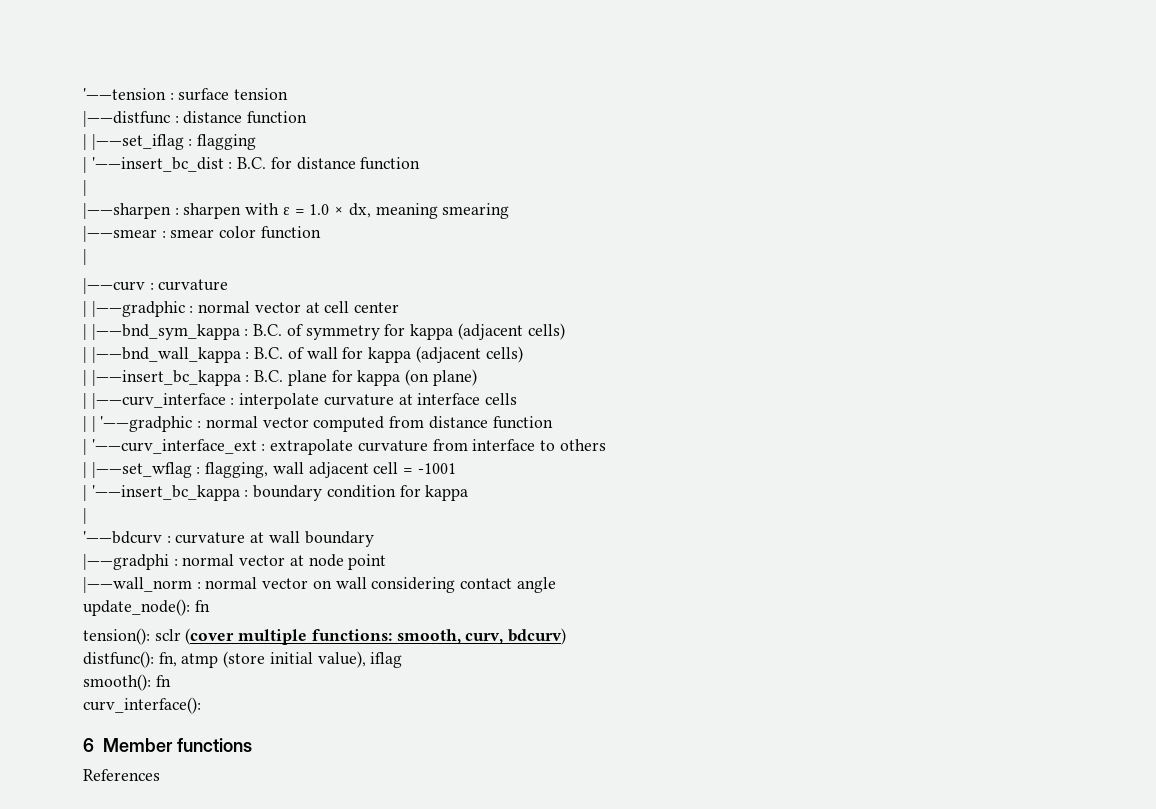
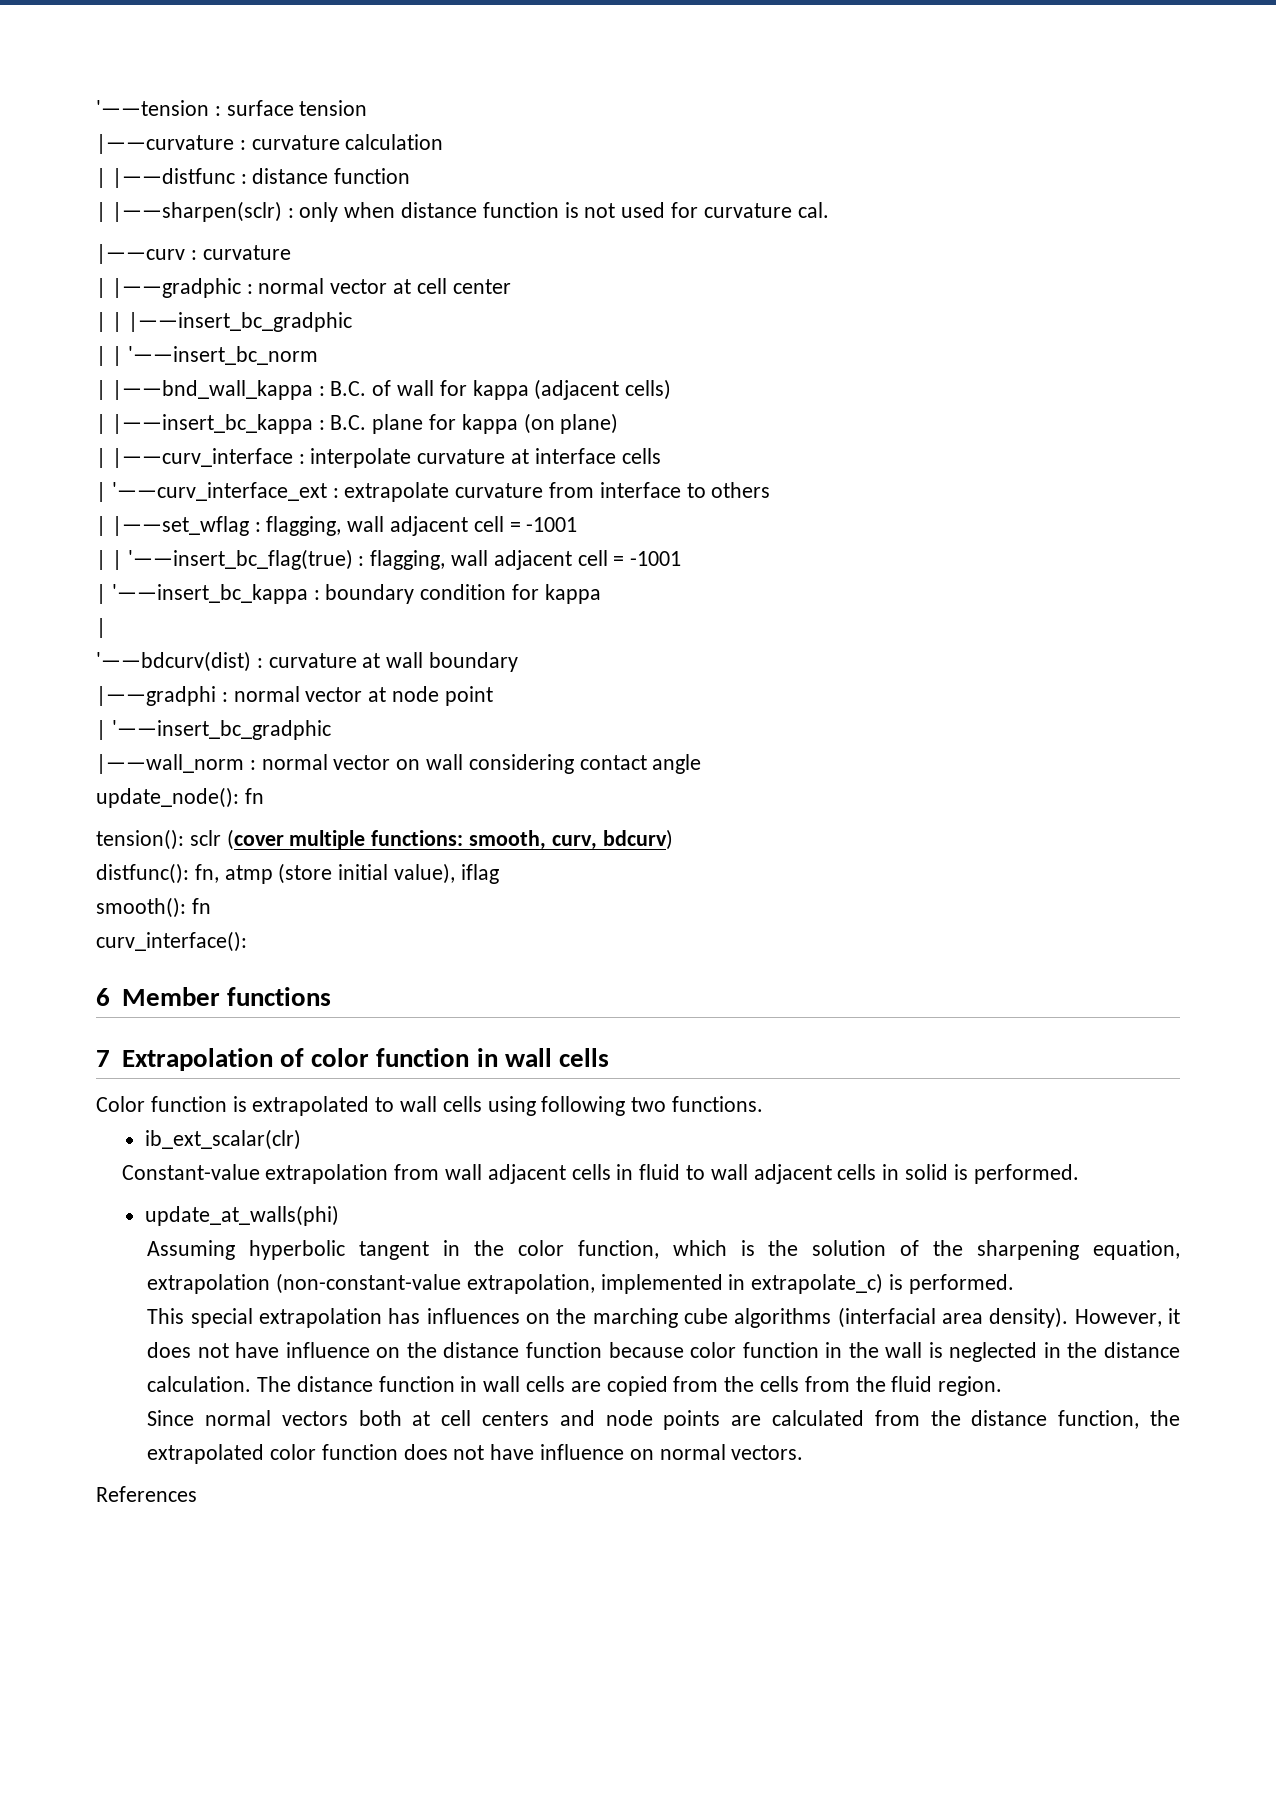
(289, 94) none -> [96,134,444,154] [96,168,106,188] |——curvature : curvature calculation // |
[91,134,257,150] [83,157,421,173] [83,180,87,196] [83,203,510,219] [83,226,321,242] [83,249,87,265] |——set_iflag : flagging // | '——insert_bc_dist : B.C. for distance function // | // |——sharpen : sharpen with ε = 1.0 × dx, meaning smearing // |——smear : smear color function // | -> [111,201,829,222] |——sharpen(sclr) : only when distance function is not used for curvature cal.
[91,323,565,340] |——bnd_sym_kappa : B.C. of symmetry for kappa (adjacent cells) -> [111,312,352,332] [96,346,318,366] | |——insert_bc_gradphic // | | '——insert_bc_norm
[83,416,553,432] // | | '——gradphic : normal vector computed from distance function -> (661, 456) none
(456, 468) none -> [96,549,682,570] // | | '——insert_bc_flag(true) : flagging, wall adjacent cell = -1001
[83,531,162,544] '——bdcurv -> [96,651,251,672] '——bdcurv(dist)
(387, 562) none -> [96,720,331,740] // | '——insert_bc_gradphic
(252, 745) none -> [96,1048,610,1071] [96,1096,764,1116] [145,1129,302,1150] [121,1164,1079,1184] [145,1205,340,1226] [147,1240,1180,1260] [147,1273,1014,1294] [147,1307,1180,1328] [147,1342,1180,1362] [147,1376,1003,1396] [147,1410,1180,1430] [147,1444,804,1464] // 7 Extrapolation of color function in wall cells // Color function is extrapolated to wall cells using following two functions. // ib_ext_scalar(clr) // Constant-value extrapolation from wall adjacent cells in fluid to wall adjacent cells in solid is performed. // update_at_walls(phi) // Assuming hyperbolic tangent in the color function, which is the solution of the sharpening equation, extrapolation (non-constant-value extrapolation, implemented in extrapolate_c) is performed. // This special extrapolation has influences on the marching cube algorithms (interfacial area density). However, it does not have influence on the distance function because color function in the wall is neglected in the distance calculation. The distance function in wall cells are copied from the cells from the fluid region. // Since normal vectors both at cell centers and node points are calculated from the distance function, the extrapolated color function does not have influence on normal vectors.

